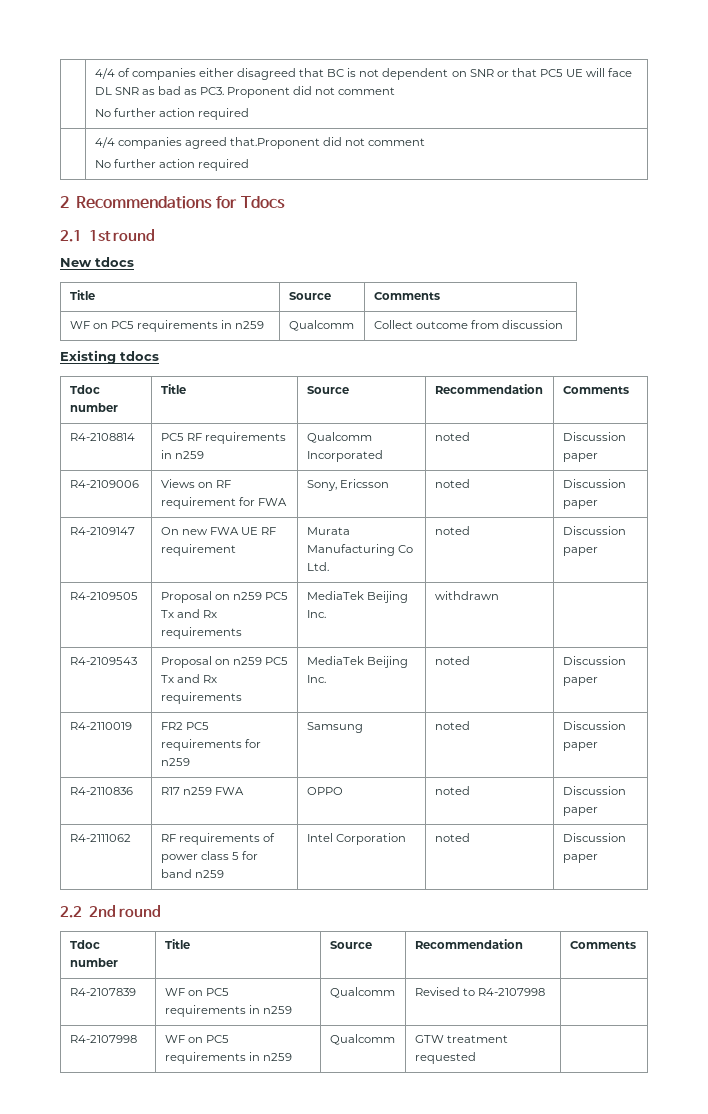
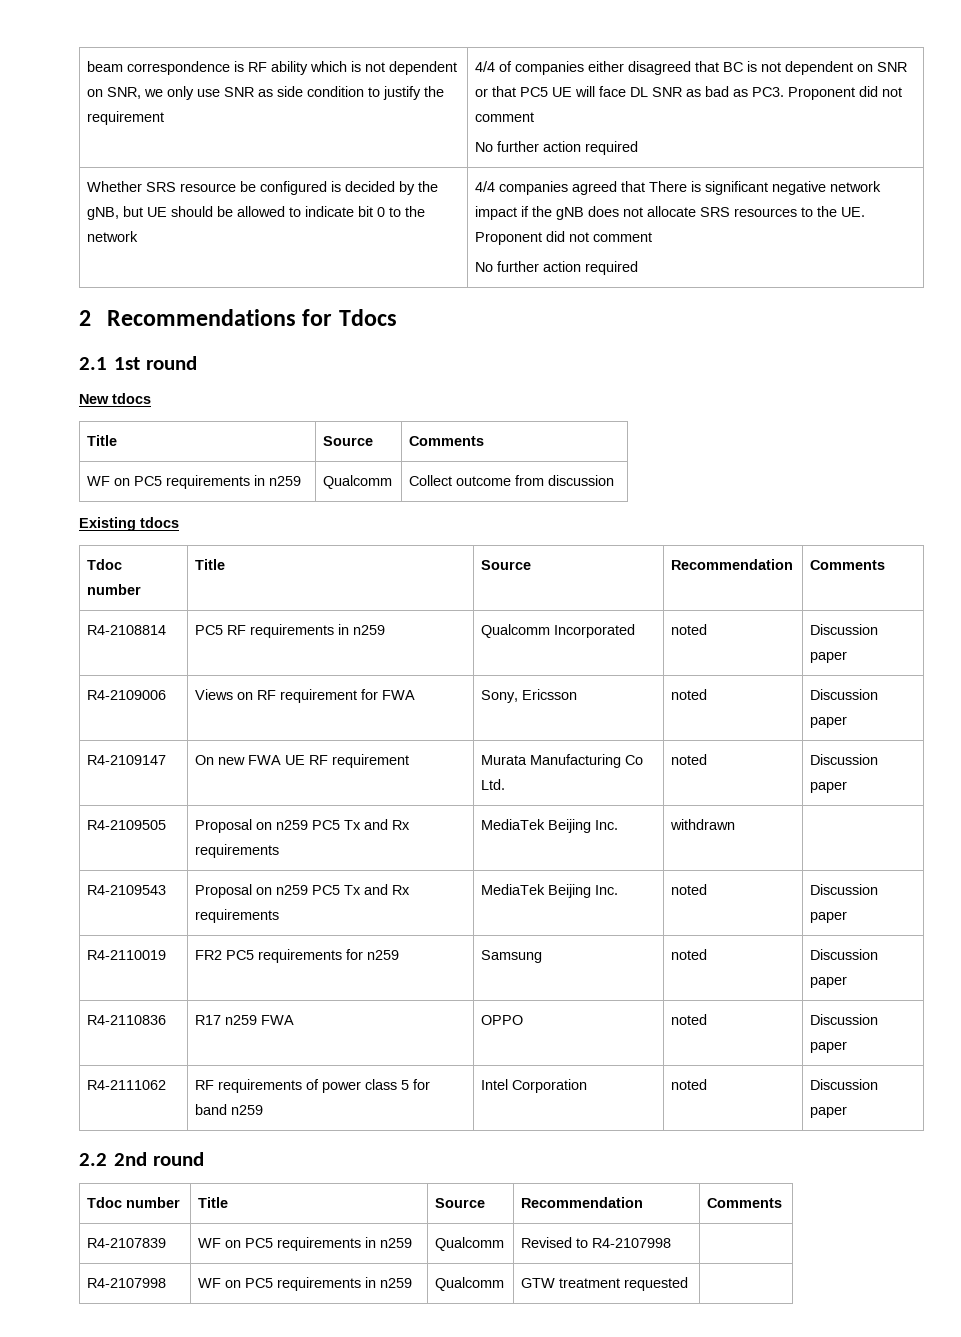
(94, 73) none -> [87,61,458,75] [87,86,445,100] [87,111,165,125] beam correspondence is RF ability which is not dependent on SNR, we only use SNR as side condition to justify the requirement
[94,137,320,149] | 4/4 companies agreed that.Proponent -> [87,181,439,195] [87,206,426,220] [87,231,139,242] [475,181,882,195] [475,206,866,220] [475,232,543,245] Whether SRS resource be configured is decided by the gNB, but UE should be allowed to indicate bit 0 to the network | 4/4 companies agreed that There is significant negative network impact if the gNB does not allocate SRS resources to the UE. Proponent

